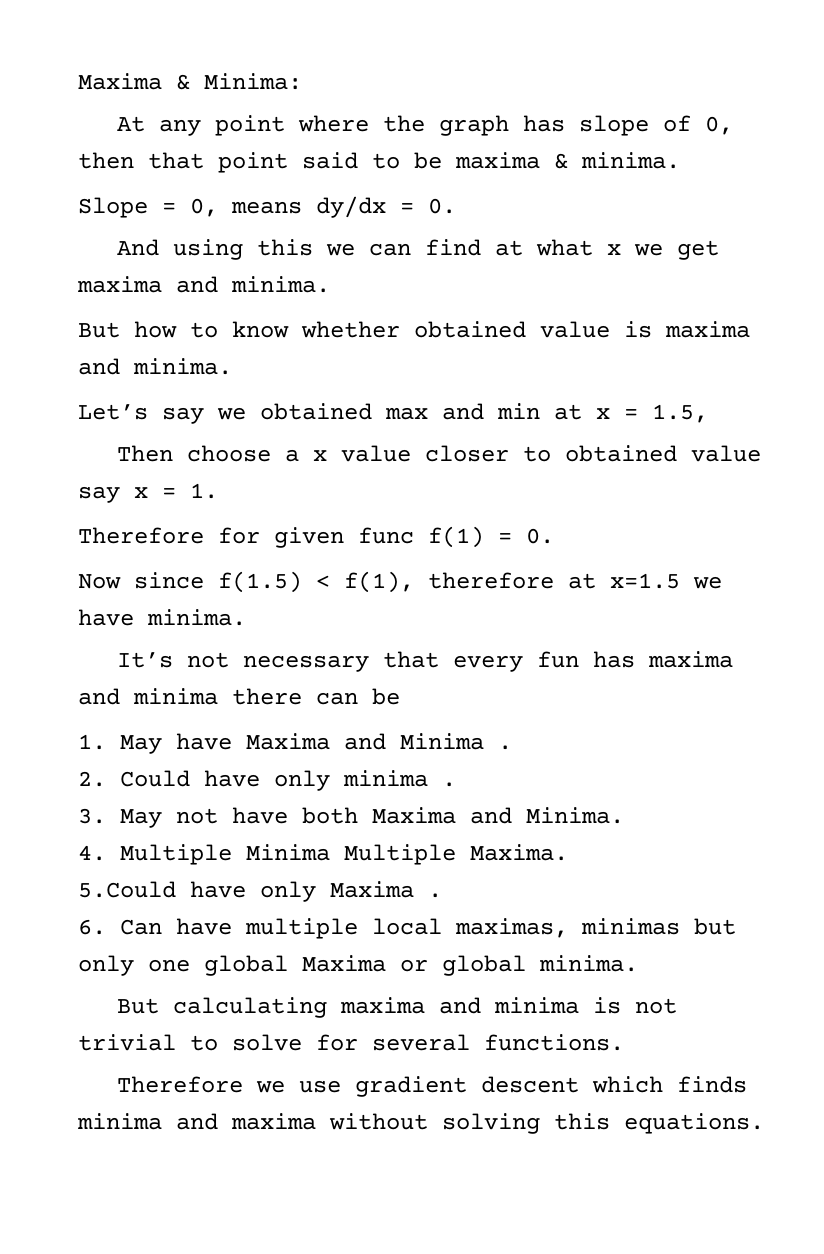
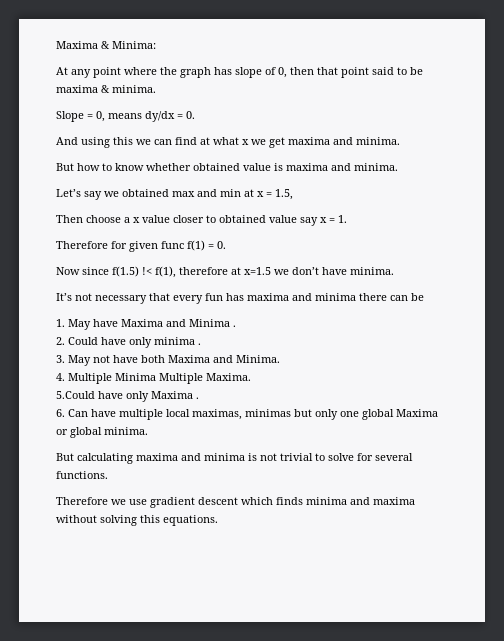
[316,575,330,588] < -> [142,267,152,275] !<
(722, 582) none -> [292,267,319,275] don’t

